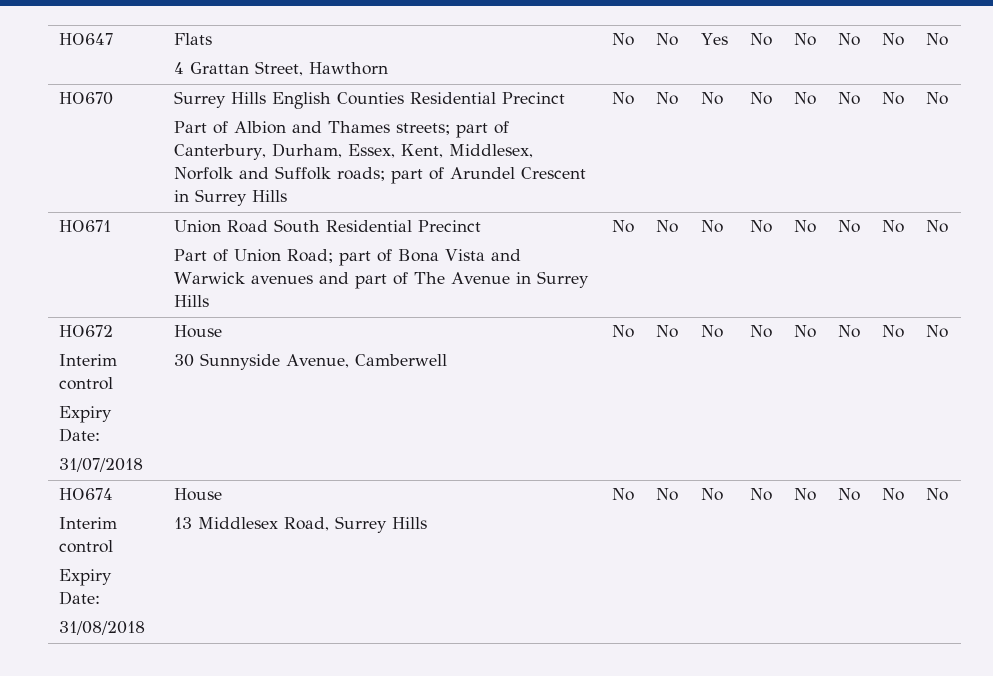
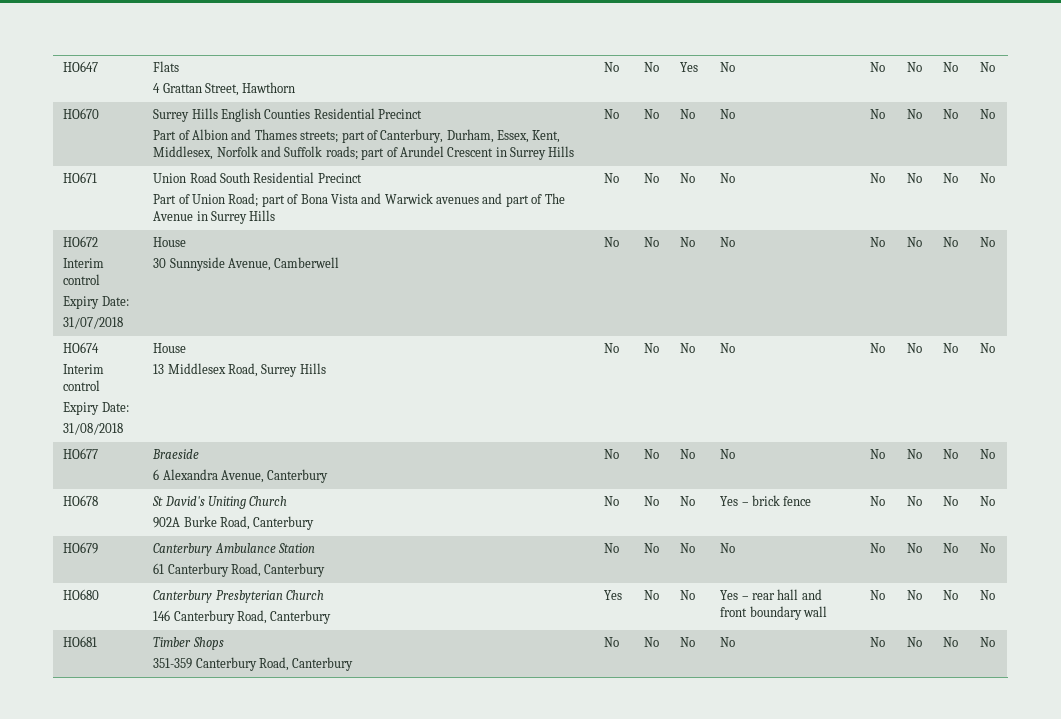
(948, 494) none -> [63,448,99,459] [152,449,200,459] [153,469,329,483] [604,449,620,459] [644,449,660,459] [680,449,696,459] [720,449,736,459] [870,449,886,459] [907,449,923,459] [943,449,959,459] [980,449,996,459] [63,495,99,506] [152,496,288,509] [153,516,315,530] [604,496,620,506] [644,496,660,506] [680,496,696,506] [720,495,812,506] [870,496,886,506] [907,496,923,506] [943,496,959,506] [980,496,996,506] [63,542,99,554] [153,543,316,556] [153,563,326,577] [604,543,620,553] [644,543,660,553] [680,543,696,553] [720,543,736,553] [870,543,886,553] [907,543,923,553] [943,543,959,553] [980,543,996,553] [63,589,100,600] [153,590,325,603] [153,610,332,624] [604,590,623,600] [644,590,660,600] [680,590,696,600] [720,589,822,600] [720,606,828,620] [870,590,886,600] [907,590,923,600] [943,590,959,600] [980,590,996,600] [63,636,98,647] [153,637,224,650] [153,657,354,671] [604,637,620,647] [644,637,660,647] [680,637,696,647] [720,637,736,647] [870,637,886,647] [907,637,923,647] [943,637,959,647] [980,637,996,647] // HO677 | Braeside // 6 Alexandra Avenue, Canterbury | No | No | No | No | No | No | No | No // HO678 | St David's Uniting Church // 902A Burke Road, Canterbury | No | No | No | Yes – brick fence | No | No | No | No // HO679 | Canterbury Ambulance Station // 61 Canterbury Road, Canterbury | No | No | No | No | No | No | No | No // HO680 | Canterbury Presbyterian Church // 146 Canterbury Road, Canterbury | Yes | No | No | Yes – rear hall and front boundary wall | No | No | No | No // HO681 | Timber Shops // 351-359 Canterbury Road, Canterbury | No | No | No | No | No | No | No | No

